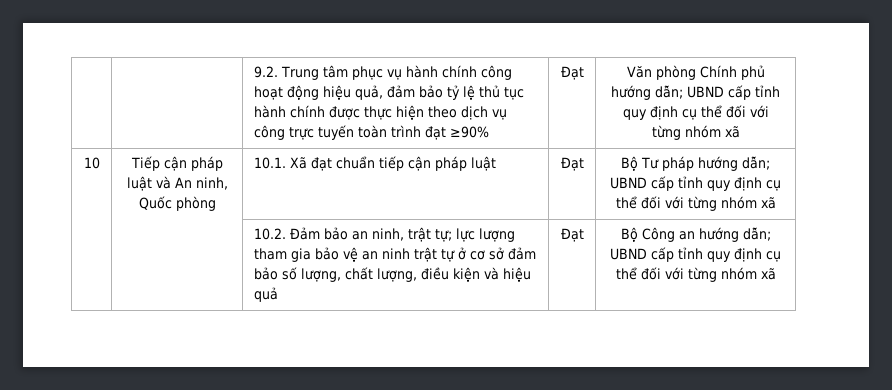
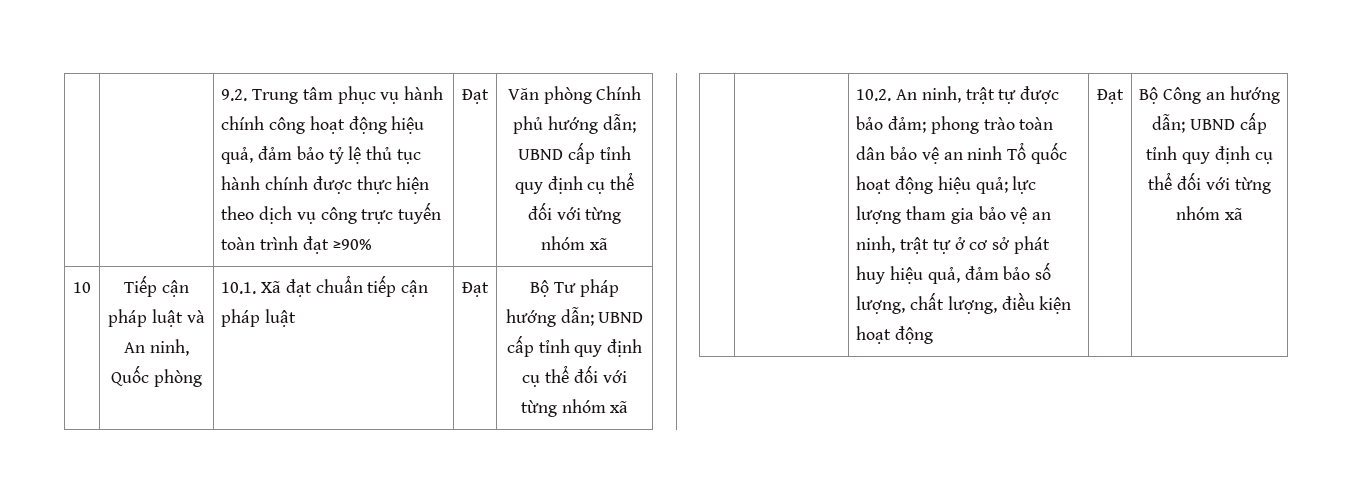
[289,227,452,242] Đảm bảo an ninh, trật tự; -> [896,86,1059,104] [856,116,1054,134] [856,142,1067,164] [856,176,1008,194] An ninh, trật tự được bảo đảm; phong trào toàn dân bảo vệ an ninh Tổ quốc hoạt động hiệu quả;
[381,248,410,259] ninh -> [856,236,896,253] ninh,
(504, 253) none -> [1013,236,1050,254] [856,266,960,284] phát huy hiệu quả,
[483,267,531,282] [253,287,278,302] và hiệu quả -> [856,326,934,344] hoạt động

